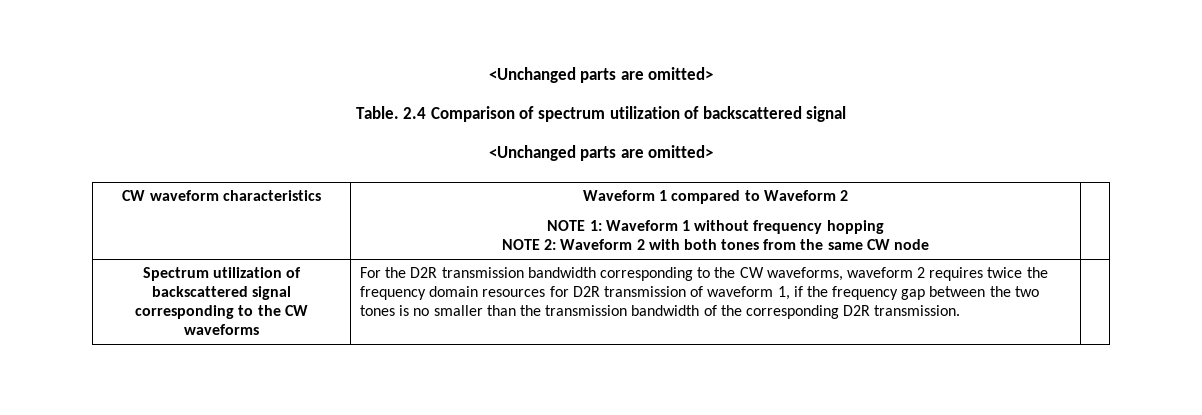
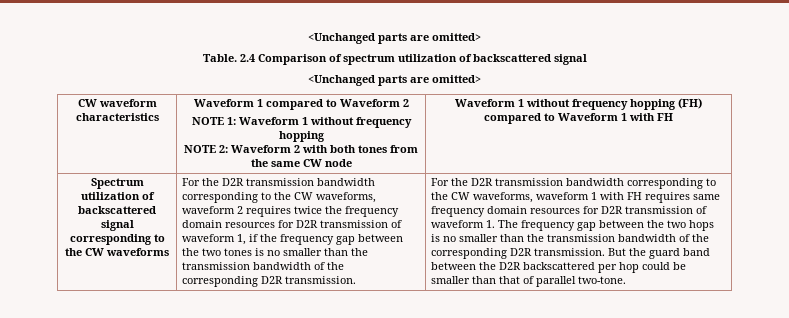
(930, 244) none -> [455,98,702,110] [484,113,673,124] Waveform 1 without frequency hopping (FH) compared to Waveform 1 with FH
(961, 310) none -> [431,178,717,189] [431,192,721,203] [431,206,708,217] [431,220,715,231] [431,234,710,242] [431,248,711,259] [431,262,687,273] [431,276,627,287] For the D2R transmission bandwidth corresponding to the CW waveforms, waveform 1 with FH requires same frequency domain resources for D2R transmission of waveform 1. The frequency gap between the two hops is no smaller than the transmission bandwidth of the corresponding D2R transmission. But the guard band between the D2R backscattered per hop could be smaller than that of parallel two-tone.

